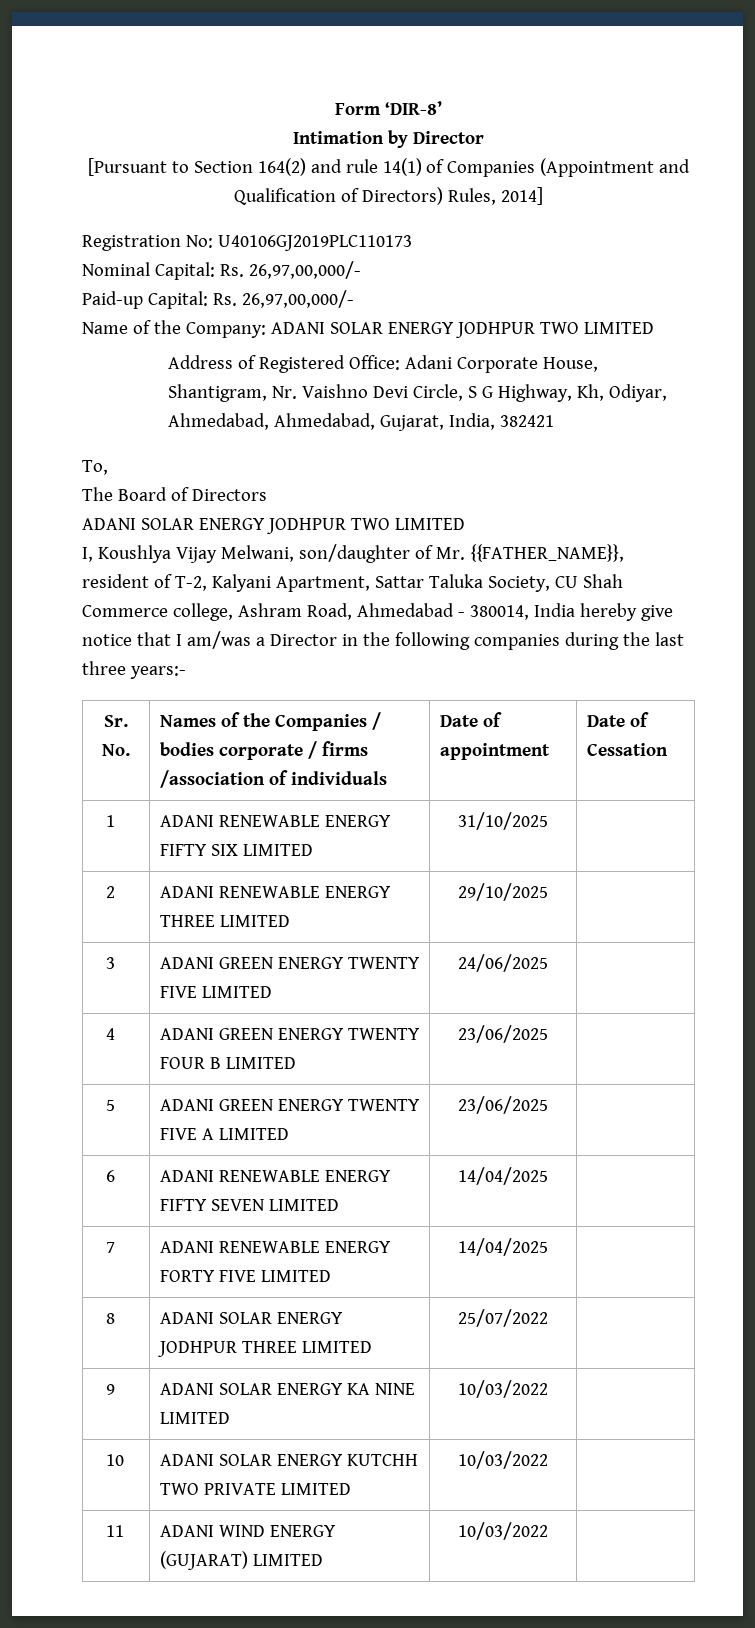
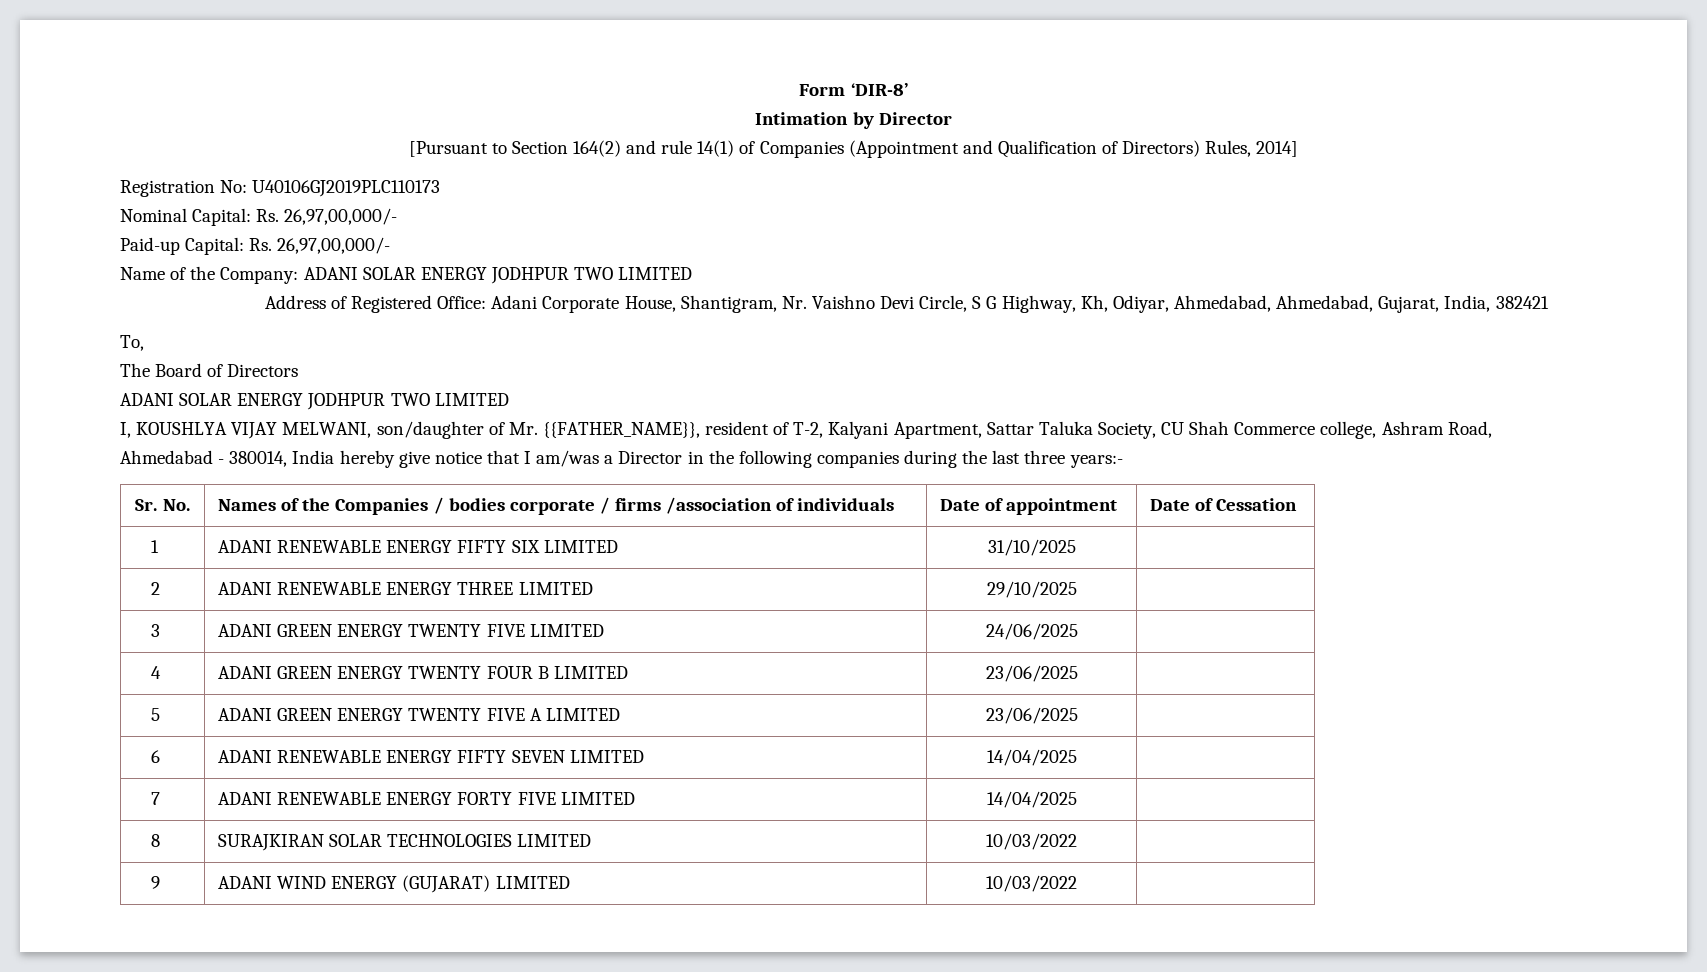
[97,545,294,563] Koushlya Vijay Melwani, -> [136,422,372,439] KOUSHLYA VIJAY MELWANI,
[159,1312,343,1324] [157,1341,372,1357] [458,1309,548,1327] [105,1384,115,1395] [159,1383,415,1395] [159,1412,230,1424] [458,1380,548,1398] [105,1454,124,1466] [159,1454,418,1466] [159,1483,351,1495] [458,1451,548,1469] [105,1525,124,1537] ADANI SOLAR ENERGY JODHPUR THREE LIMITED | 25/07/2022 | // 9 | ADANI SOLAR ENERGY KA NINE LIMITED | 10/03/2022 | // 10 | ADANI SOLAR ENERGY KUTCHH TWO PRIVATE LIMITED | 10/03/2022 | // 11 -> [218,834,592,851] [986,833,1077,850] [151,876,161,889] SURAJKIRAN SOLAR TECHNOLOGIES LIMITED | 10/03/2022 | // 9

